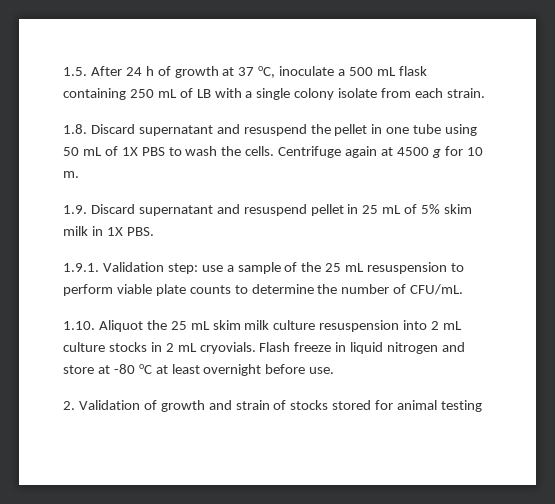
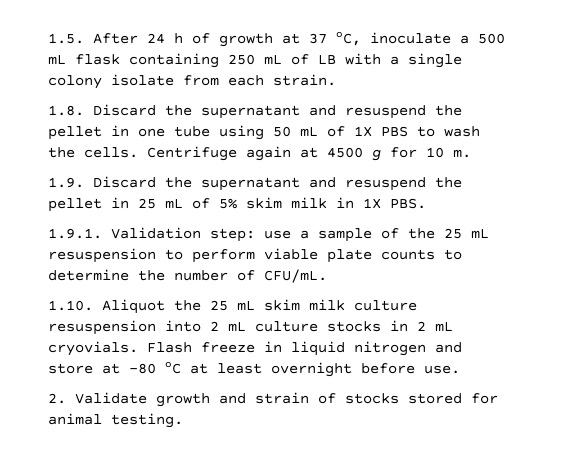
(135, 129) none -> [165,105,192,116] the
[138,204,307,216] supernatant and resuspend -> [165,177,462,191] the supernatant and resuspend the
[78,400,157,410] Validation of -> [75,392,147,404] Validate
[441,400,483,412] testing -> [111,413,183,428] testing.

